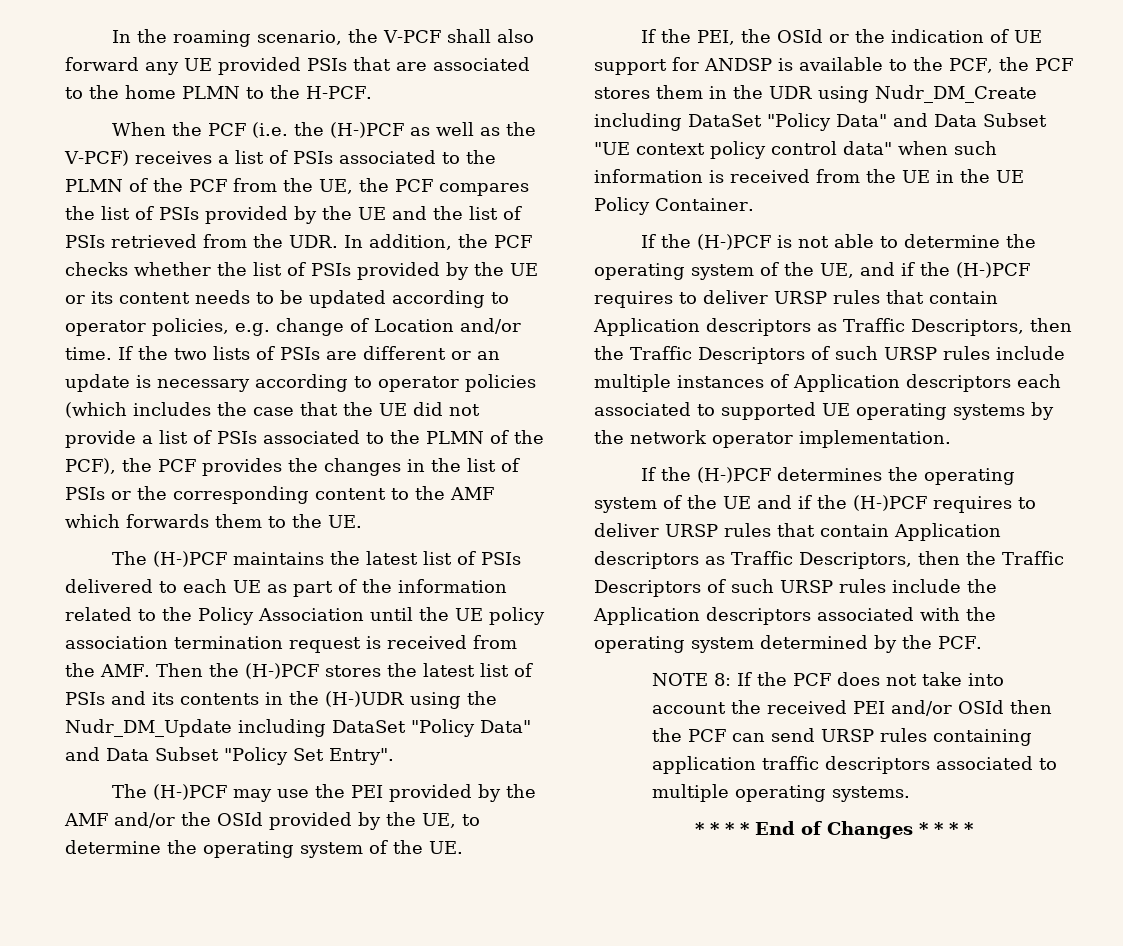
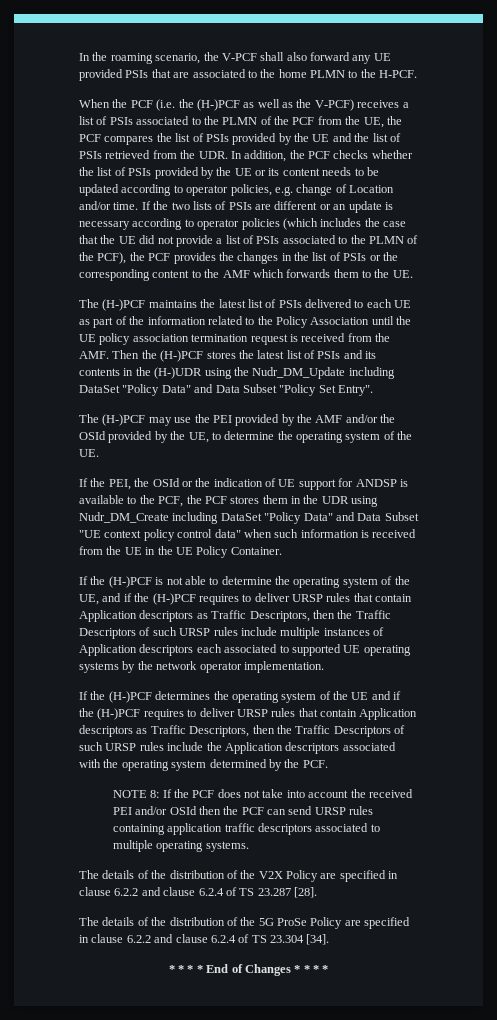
(911, 794) none -> [79,870,399,882] [79,887,317,898] [79,917,411,929] [79,934,330,945] // The details of the distribution of the V2X Policy are specified in clause 6.2.2 and clause 6.2.4 of TS 23.287 [28]. // The details of the distribution of the 5G ProSe Policy are specified in clause 6.2.2 and clause 6.2.4 of TS 23.304 [34].

